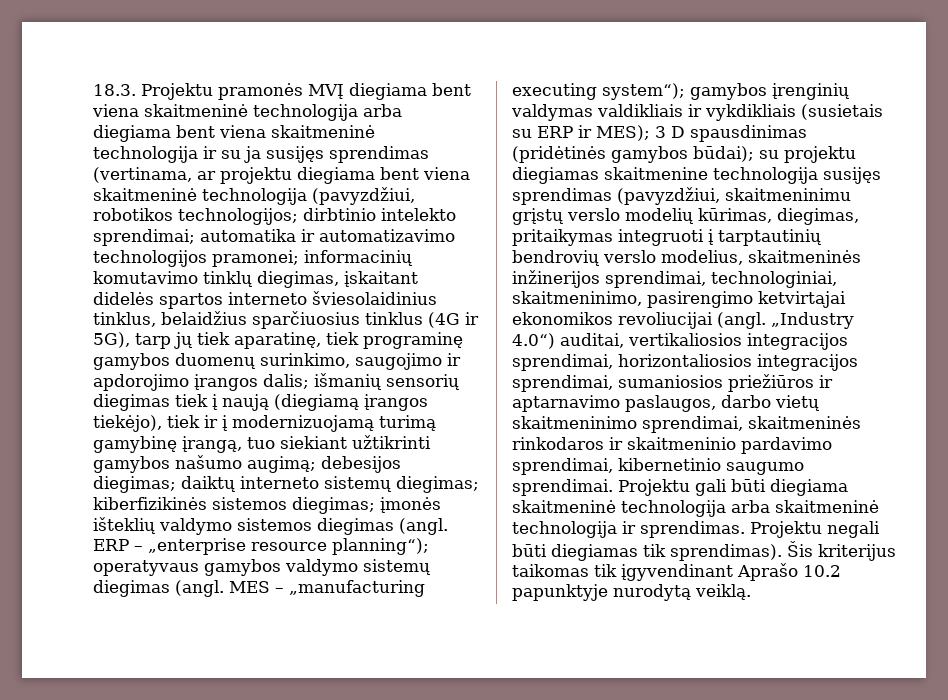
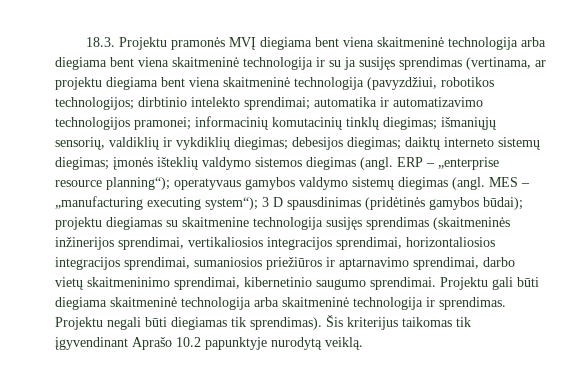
[93,271,418,288] [93,291,437,309] [93,311,479,329] [93,332,463,349] [93,353,461,370] [93,373,459,391] [93,394,428,411] [93,415,436,432] [93,435,431,453] [93,455,316,473] komutavimo tinklų diegimas, įskaitant didelės spartos interneto šviesolaidinius tinklus, belaidžius sparčiuosius tinklus (4G ir 5G), tarp jų tiek aparatinę, tiek programinę gamybos duomenų surinkimo, saugojimo ir apdorojimo įrangos dalis; išmanių sensorių diegimas tiek į naują (diegiamą įrangos tiekėjo), tiek ir į modernizuojamą turimą gamybinę įrangą, tuo siekiant užtikrinti gamybos našumo augimą; -> [272,117,496,130] [55,137,288,150] komutacinių tinklų diegimas; išmaniųjų sensorių, valdiklių ir vykdiklių diegimas;
[93,497,375,514] kiberfizikinės sistemos diegimas; -> (109, 163) none
[690,83,849,100] [511,104,883,121] [512,125,650,141] gamybos įrenginių valdymas valdikliais ir vykdikliais (susietais su ERP ir MES); -> (258, 203) none
[759,150,779,159] su -> (523, 203) none
(599, 175) none -> [166,220,178,227] su
[617,187,851,205] [512,208,859,225] [512,229,821,246] [512,250,861,266] [512,270,837,288] [512,291,846,308] [512,312,854,329] [512,333,624,349] (pavyzdžiui, skaitmeninimu grįstų verslo modelių kūrimas, diegimas, pritaikymas integruoti į tarptautinių bendrovių verslo modelius, skaitmeninės inžinerijos sprendimai, technologiniai, skaitmeninimo, pasirengimo ketvirtajai ekonomikos revoliucijai (angl. „Industry 4.0“) auditai, -> [433,217,510,230] [55,237,184,250] (skaitmeninės inžinerijos sprendimai,
[625,395,716,412] paslaugos, -> [413,257,479,270] sprendimai,
[748,416,861,429] [512,437,832,454] [512,458,613,475] skaitmeninės rinkodaros ir skaitmeninio pardavimo sprendimai, -> (240, 283) none

